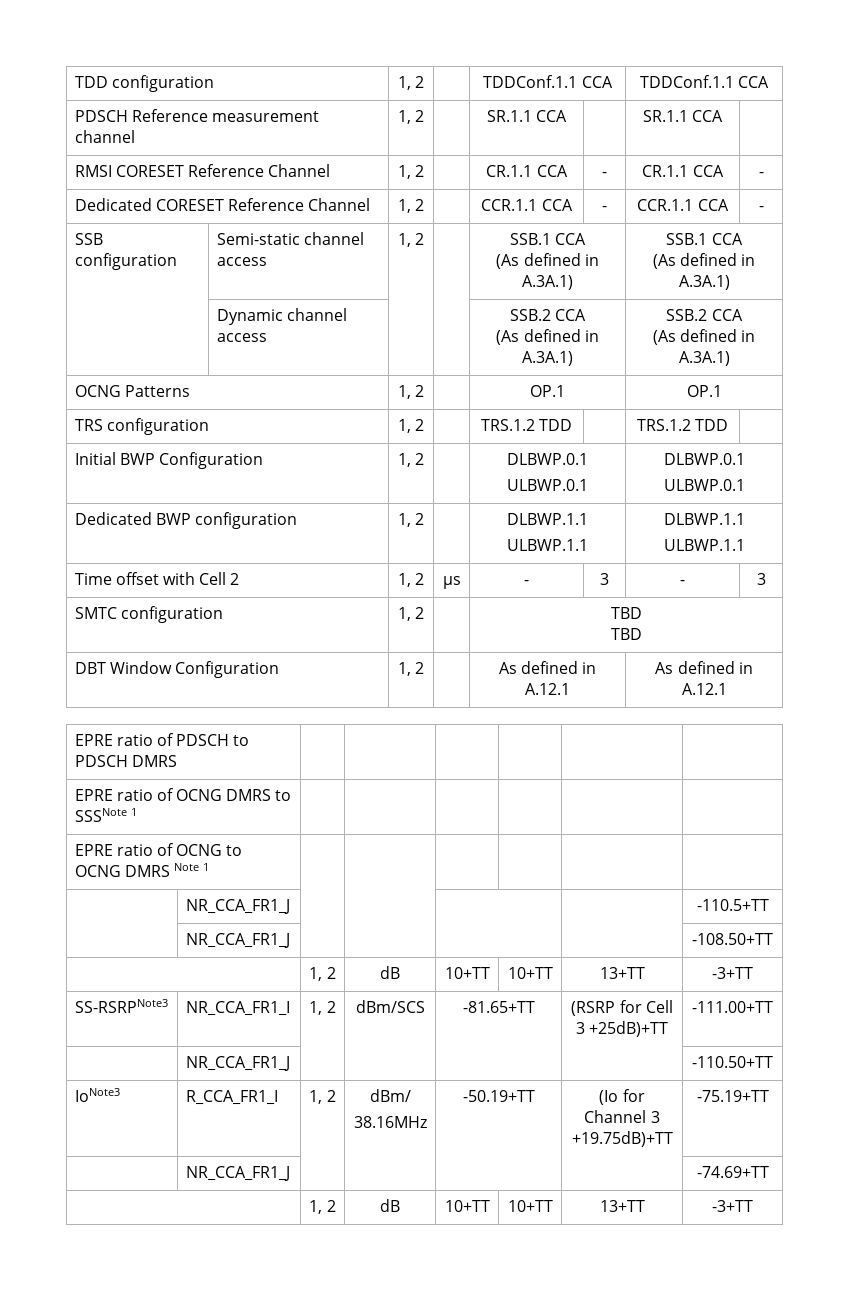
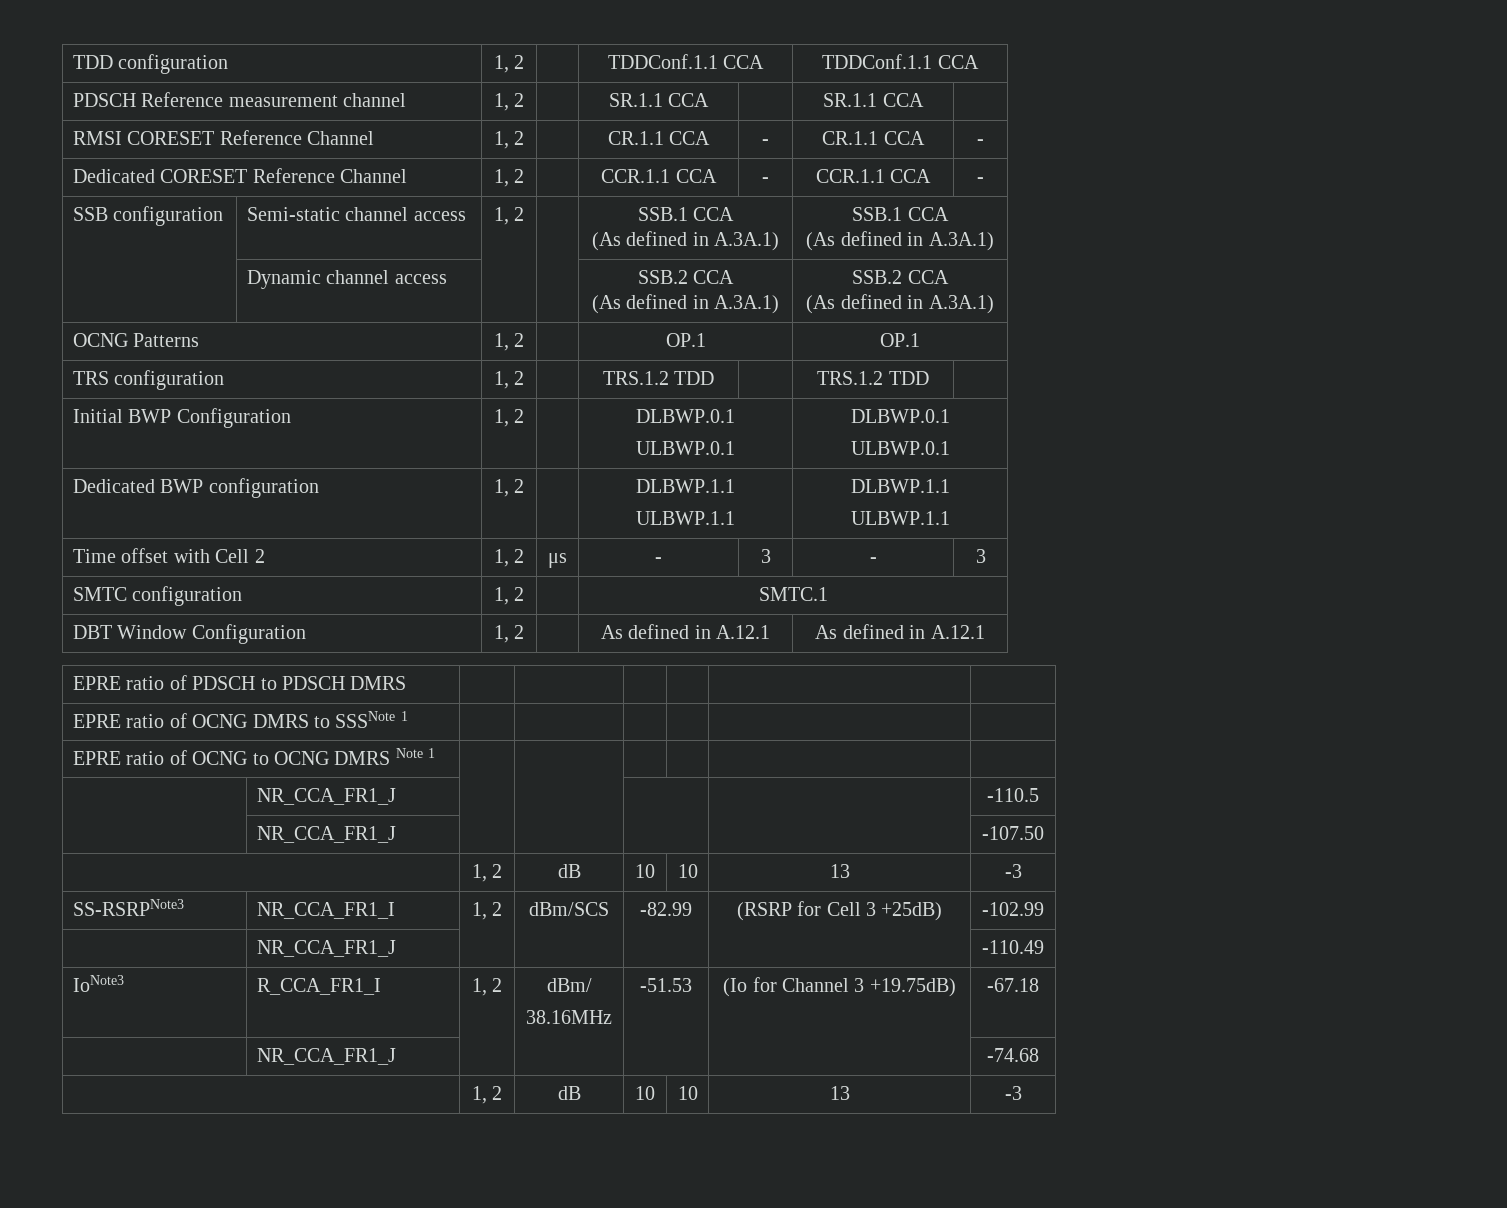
[610,607,642,619] [610,628,642,640] TBD // TBD -> [758,587,828,601] SMTC.1
[696,899,769,911] [185,933,290,948] [692,933,773,945] [309,967,336,981] [380,966,400,979] [444,967,490,979] [507,967,553,979] [599,967,645,979] [712,967,753,979] -110.5+TT // | NR_CCA_FR1_J | | | | | -108.50+TT // | 1, 2 | dB | 10+TT | 10+TT | 13+TT | -3+TT -> [987,788,1039,802] [256,826,396,843] [982,826,1044,840] [471,864,503,882] [557,864,581,878] [635,864,655,878] [677,864,698,878] [829,864,850,878] [1004,864,1022,878] -110.5 // | NR_CCA_FR1_J | | | | | -107.50 // | 1, 2 | dB | 10 | 10 | 13 | -3
[462,1001,535,1013] -81.65+TT -> [640,902,692,916] -82.99
[589,1021,669,1037] [692,1001,773,1013] [185,1056,290,1071] [692,1056,773,1068] +25dB)+TT | -111.00+TT // | NR_CCA_FR1_J | | | | | -110.50+TT -> [881,902,943,921] [982,902,1044,916] [256,940,396,957] [982,940,1044,954] +25dB) | -102.99 // | NR_CCA_FR1_J | | | | | -110.49
[462,1090,535,1102] -50.19+TT -> [640,978,692,992] -51.53
[571,1131,673,1147] [696,1090,769,1102] [185,1166,290,1181] [696,1166,769,1178] [309,1200,336,1214] [380,1199,400,1212] [444,1200,490,1212] [507,1200,553,1212] [599,1200,645,1212] [712,1200,753,1212] +19.75dB)+TT | -75.19+TT // | NR_CCA_FR1_J | | | | | -74.69+TT // | 1, 2 | dB | 10+TT | 10+TT | 13+TT | -3+TT -> [869,978,956,997] [987,978,1039,992] [256,1048,396,1065] [987,1048,1039,1062] [471,1086,503,1104] [557,1086,581,1100] [635,1086,655,1100] [677,1086,698,1100] [829,1086,850,1100] [1004,1086,1022,1100] +19.75dB) | -67.18 // | NR_CCA_FR1_J | | | | | -74.68 // | 1, 2 | dB | 10 | 10 | 13 | -3

